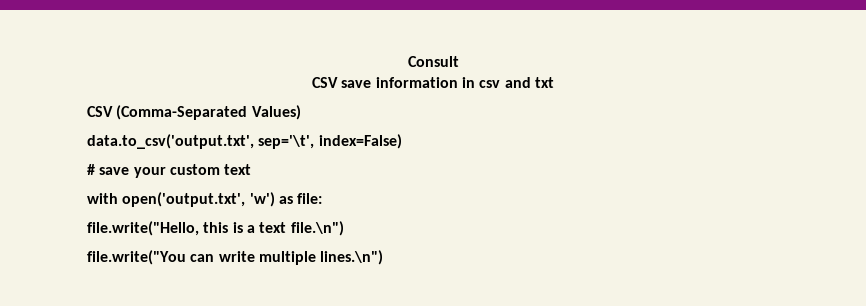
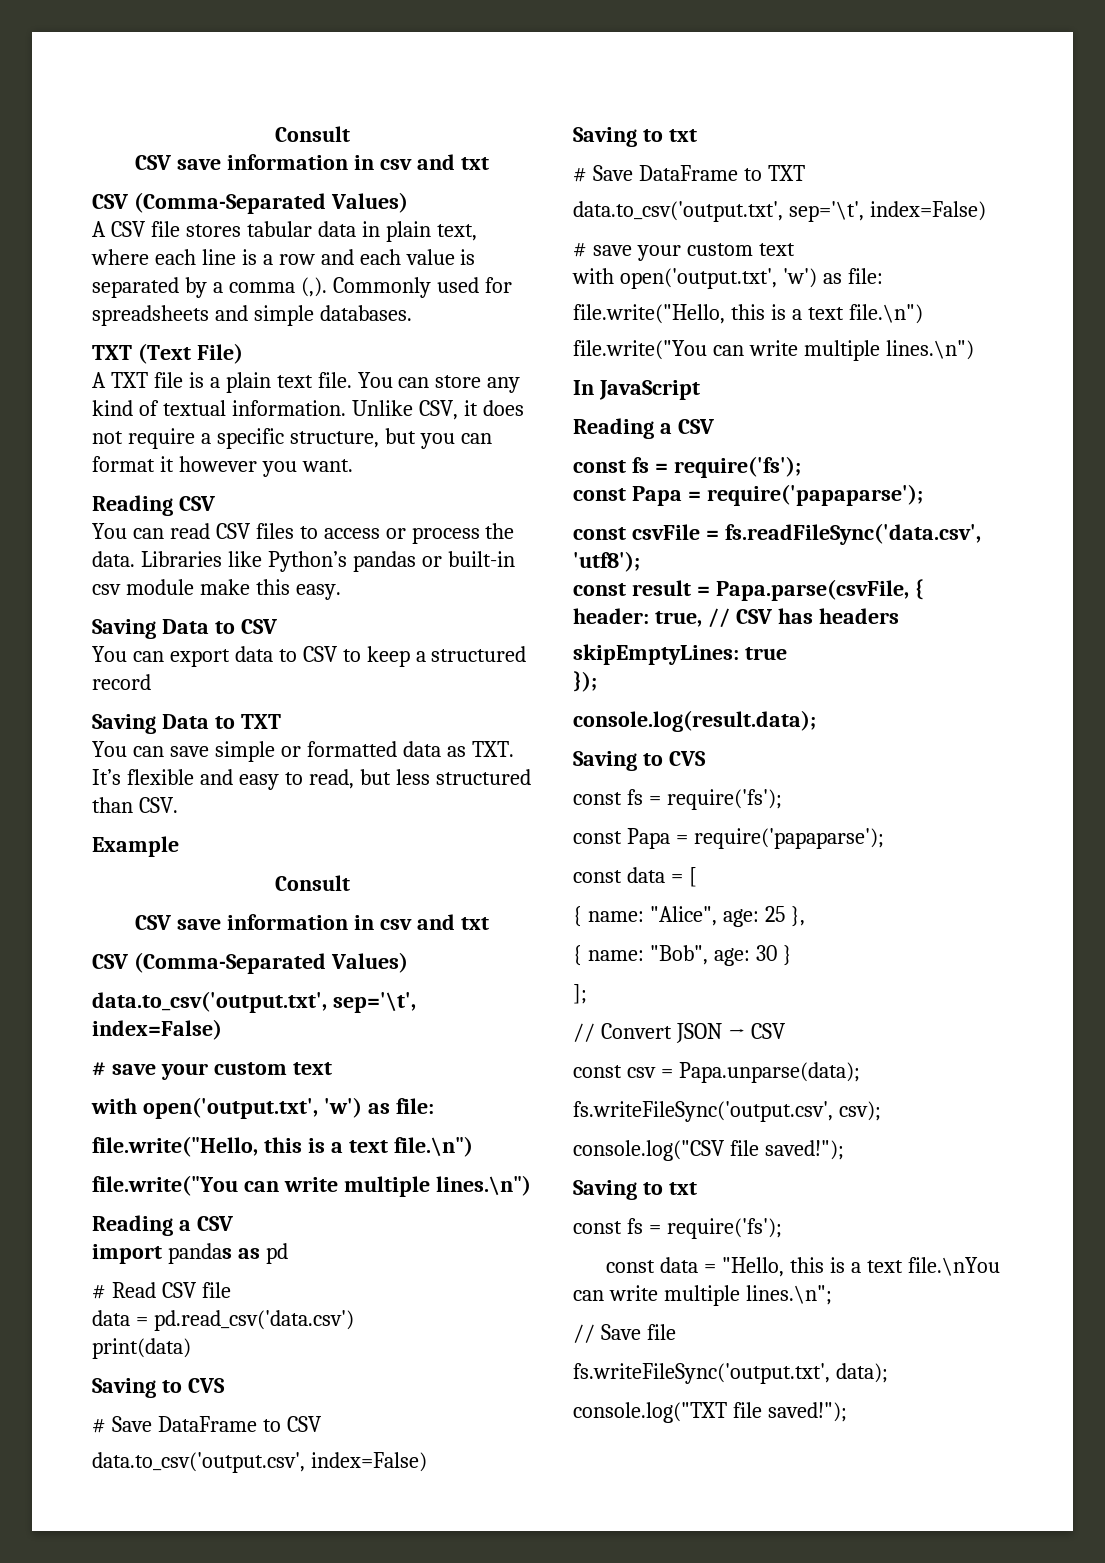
(301, 112) none -> [92,221,477,242] [91,249,476,265] [92,277,512,298] [92,305,412,326] [92,343,243,364] [92,372,521,393] [92,400,524,420] [92,428,492,449] [92,456,353,477] [92,495,215,516] [92,523,515,544] [92,551,515,572] [92,579,341,600] [92,619,277,639] [92,646,527,667] [92,674,151,690] [92,714,281,734] [92,741,514,762] [92,769,531,790] [92,797,178,813] [92,836,179,857] [274,875,350,891] [135,914,489,930] [92,952,408,974] // A CSV file stores tabular data in plain text, where each line is a row and each value is separated by a comma (,). Commonly used for spreadsheets and simple databases. // TXT (Text File) // A TXT file is a plain text file. You can store any kind of textual information. Unlike CSV, it does not require a specific structure, but you can format it however you want. // Reading CSV // You can read CSV files to access or process the data. Libraries like Python’s pandas or built-in csv module make this easy. // Saving Data to CSV // You can export data to CSV to keep a structured record // Saving Data to TXT // You can save simple or formatted data as TXT. It’s flexible and easy to read, but less structured than CSV. // Example // Consult // CSV save information in csv and txt // CSV (Comma-Separated Values)
(384, 257) none -> [92,1215,233,1236] [92,1243,288,1264] [92,1282,231,1299] [92,1310,354,1331] [92,1338,191,1359] [92,1378,225,1398] [92,1416,322,1433] [92,1452,427,1473] [573,127,697,147] [573,165,805,182] [573,201,986,222] [573,242,795,261] [572,268,883,289] [573,304,923,324] [573,340,974,361] [573,380,700,400] [573,418,714,439] [573,456,801,478] [573,484,923,506] [573,523,981,545] [573,551,640,572] [573,579,924,601] [573,608,899,628] [573,644,787,665] [573,671,597,692] [573,710,816,732] [573,751,706,771] [573,789,782,810] [573,828,884,849] [573,867,697,887] [573,906,805,927] [573,945,792,966] [573,984,587,1004] [573,1023,786,1043] [573,1062,860,1083] [573,1101,881,1122] [573,1140,844,1161] [573,1180,697,1200] [573,1218,782,1239] [606,1257,1000,1277] [573,1285,832,1306] [573,1324,676,1343] [573,1363,888,1384] [573,1402,847,1423] // Reading a CSV // import pandas as pd // # Read CSV file // data = pd.read_csv('data.csv') // print(data) // Saving to CVS // # Save DataFrame to CSV // data.to_csv('output.csv', index=False) // Saving to txt // # Save DataFrame to TXT // data.to_csv('output.txt', sep='\t', index=False) // # save your custom text // with open('output.txt', 'w') as file: // file.write("Hello, this is a text file.\n") // file.write("You can write multiple lines.\n") // In JavaScript // Reading a CSV // const fs = require('fs'); // const Papa = require('papaparse'); // const csvFile = fs.readFileSync('data.csv', 'utf8'); // const result = Papa.parse(csvFile, { // header: true, // CSV has headers // skipEmptyLines: true // }); // console.log(result.data); // Saving to CVS // const fs = require('fs'); // const Papa = require('papaparse'); // const data = [ // { name: "Alice", age: 25 }, // { name: "Bob", age: 30 } // ]; // // Convert JSON → CSV // const csv = Papa.unparse(data); // fs.writeFileSync('output.csv', csv); // console.log("CSV file saved!"); // Saving to txt // const fs = require('fs'); // const data = "Hello, this is a text file.\nYou can write multiple lines.\n"; // // Save file // fs.writeFileSync('output.txt', data); // console.log("TXT file saved!");

